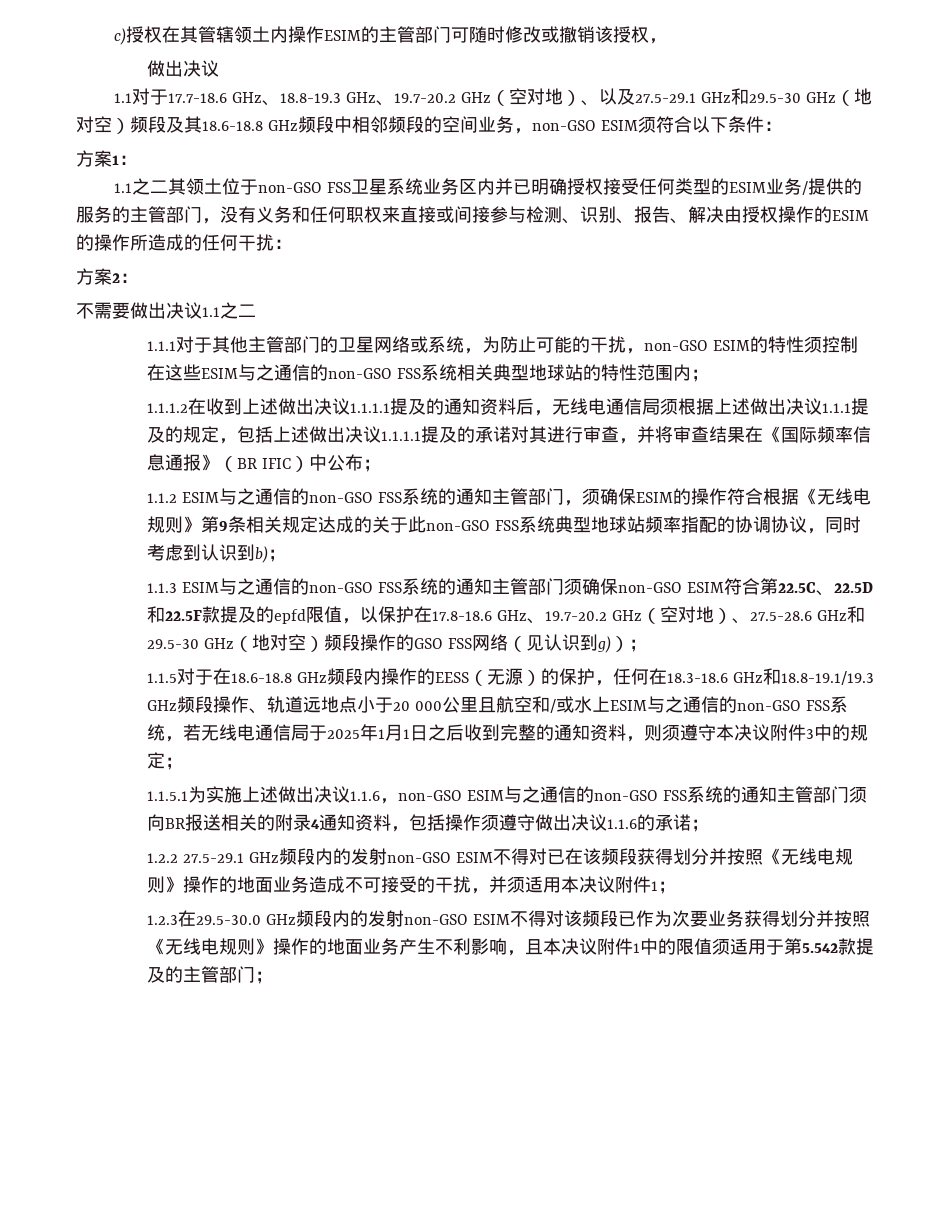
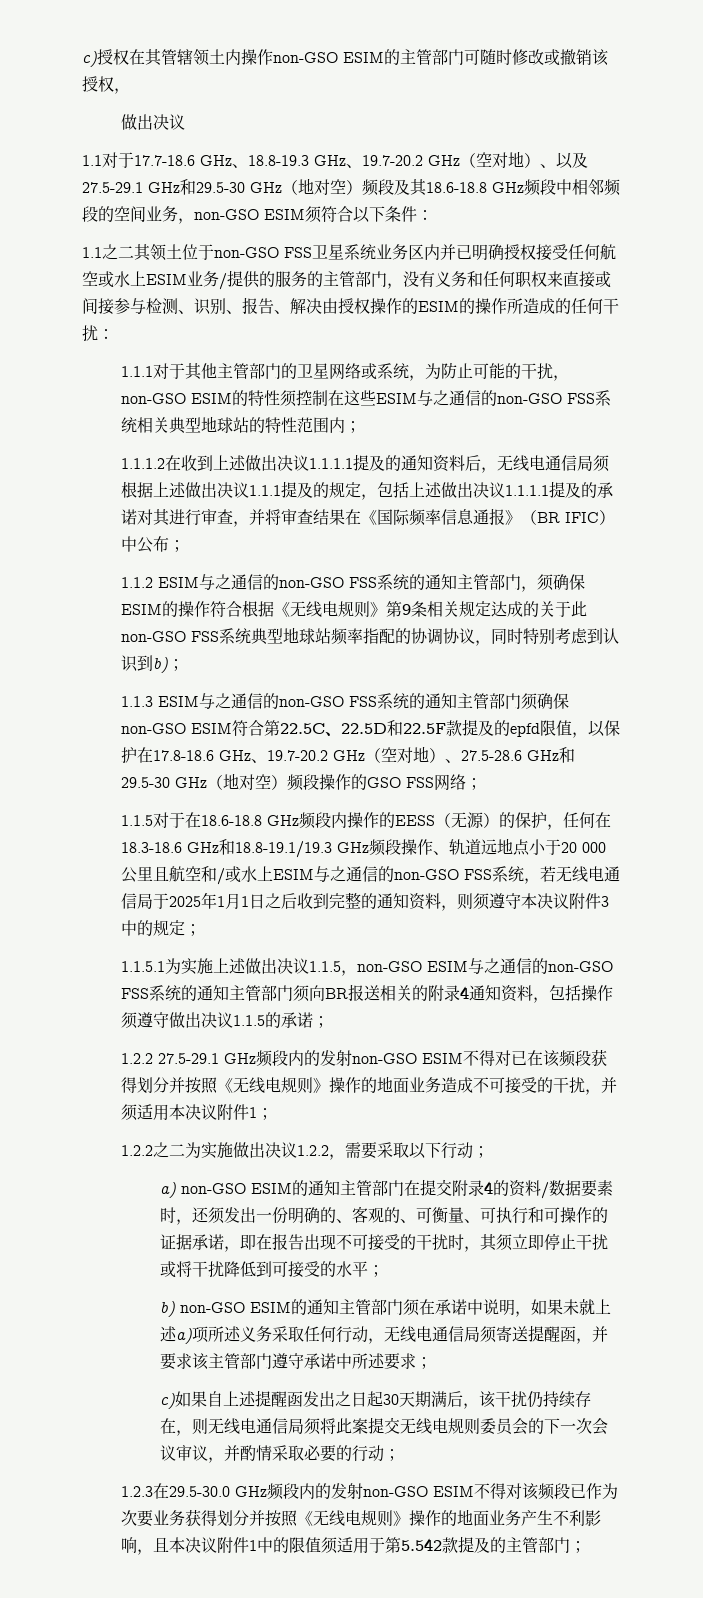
(325, 34) none -> [273,52,338,63] non-GSO
[76,150,137,167] // 方案1： -> (433, 215) none
[675,178,730,195] 类型的 -> [600,244,616,260] [82,271,146,288] 航空或水上
[76,268,138,285] [76,302,256,319] // 方案2： // 不需要做出决议1.1之二 -> (114, 334) none
(862, 524) none -> [523,628,556,645] 特别
[507,634,629,653] （见认识到g)） -> (467, 782) none
[350,791,381,801] 1.1.6 -> [309,961,342,972] 1.1.5
[607,819,638,829] 1.1.6 -> [233,1015,266,1026] 1.1.5
(677, 887) none -> [121,1142,490,1160] [160,1179,614,1199] [160,1206,609,1225] [160,1233,609,1252] [160,1261,385,1278] [160,1299,612,1317] [160,1325,609,1344] [160,1353,433,1370] [160,1390,592,1409] [160,1417,609,1436] [160,1444,401,1463] // 1.2.2之二为实施做出决议1.2.2，需要采取以下行动； // a) non-GSO ESIM的通知主管部门在提交附录4的资料/数据要素时，还须发出一份明确的、客观的、可衡量、可执行和可操作的证据承诺，即在报告出现不可接受的干扰时，其须立即停止干扰或将干扰降低到可接受的水平； // b) non-GSO ESIM的通知主管部门须在承诺中说明，如果未就上述a)项所述义务采取任何行动，无线电通信局须寄送提醒函，并要求该主管部门遵守承诺中所述要求； // c)如果自上述提醒函发出之日起30天期满后，该干扰仍持续存在，则无线电通信局须将此案提交无线电规则委员会的下一次会议审议，并酌情采取必要的行动；

